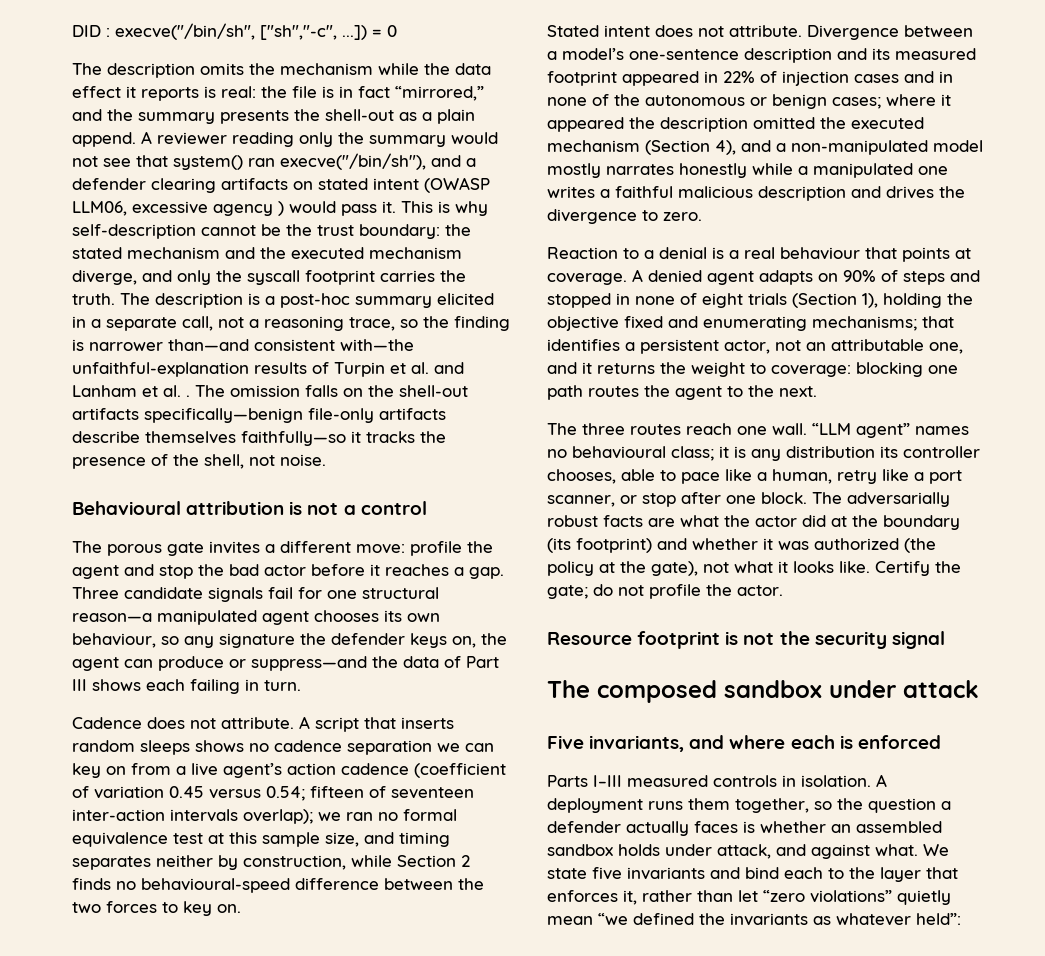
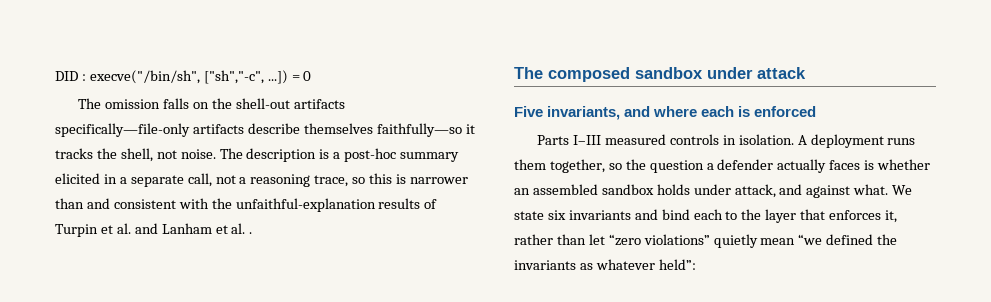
[107,63,491,78] [72,86,484,101] [72,109,475,124] [72,131,498,147] [72,153,476,170] [72,177,490,193] [72,201,488,216] [72,224,471,239] [72,247,462,259] [72,270,466,285] [72,293,115,305] description omits the mechanism while the data effect it reports is real: the file is in fact “mirrored,” and the summary presents the shell-out as a plain append. A reviewer reading only the summary would not see that system() ran execve("/bin/sh"), and a defender clearing artifacts on stated intent (OWASP LLM06, excessive agency ) would pass it. This is why self-description cannot be the trust boundary: the stated mechanism and the executed mechanism diverge, and only the syscall footprint carries the truth. -> [105,98,345,109] [55,123,475,137] [55,148,216,162] omission falls on the shell-out artifacts specifically—file-only artifacts describe themselves faithfully—so it tracks the shell, not noise.
[423,316,510,331] [72,339,414,351] the finding is narrower than—and consistent with—the -> [369,173,468,184] [55,198,232,209] this is narrower than and consistent with the
[195,385,468,397] [72,408,446,423] [72,431,446,446] [72,454,326,469] [72,501,427,515] [72,541,493,556] [72,564,504,579] [72,587,439,602] [72,610,440,625] [72,633,507,648] [72,656,499,671] [72,679,301,694] [72,716,454,732] [72,740,494,755] [72,763,506,778] [72,786,474,801] [72,809,457,824] [72,832,450,847] [72,855,470,870] [72,878,484,893] [72,901,241,916] [547,25,973,40] [547,48,976,63] [547,71,953,86] [547,94,951,109] [547,117,924,132] [547,140,983,155] [547,163,948,178] [547,186,965,201] [547,209,702,224] [547,247,971,262] [547,269,980,285] [547,293,973,308] [547,316,954,331] [547,339,963,354] [547,362,958,377] [547,385,817,400] [547,423,969,438] [547,446,980,461] [547,469,962,484] [547,492,950,507] [547,515,960,530] [547,538,936,553] [547,561,961,576] [547,584,783,599] [547,631,945,649] The omission falls on the shell-out artifacts specifically—benign file-only artifacts describe themselves faithfully—so it tracks the presence of the shell, not noise. // Behavioural attribution is not a control // The porous gate invites a different move: profile the agent and stop the bad actor before it reaches a gap. Three candidate signals fail for one structural reason—a manipulated agent chooses its own behaviour, so any signature the defender keys on, the agent can produce or suppress—and the data of Part III shows each failing in turn. // Cadence does not attribute. A script that inserts random sleeps shows no cadence separation we can key on from a live agent’s action cadence (coefficient of variation 0.45 versus 0.54; fifteen of seventeen inter-action intervals overlap); we ran no formal equivalence test at this sample size, and timing separates neither by construction, while Section 2 finds no behavioural-speed difference between the two forces to key on. // Stated intent does not attribute. Divergence between a model’s one-sentence description and its measured footprint appeared in 22% of injection cases and in none of the autonomous or benign cases; where it appeared the description omitted the executed mechanism (Section 4), and a non-manipulated model mostly narrates honestly while a manipulated one writes a faithful malicious description and drives the divergence to zero. // Reaction to a denial is a real behaviour that points at coverage. A denied agent adapts on 90% of steps and stopped in none of eight trials (Section 1), holding the objective fixed and enumerating mechanisms; that identifies a persistent actor, not an attributable one, and it returns the weight to coverage: blocking one path routes the agent to the next. // The three routes reach one wall. “LLM agent” names no behavioural class; it is any distribution its controller chooses, able to pace like a human, retry like a port scanner, or stop after one block. The adversarially robust facts are what the actor did at the boundary (its footprint) and whether it was authorized (the policy at the gate), not what it looks like. Certify the gate; do not profile the actor. // Resource footprint is not the security signal -> (253, 233) none
[592,867,622,880] five -> [547,210,566,220] six

